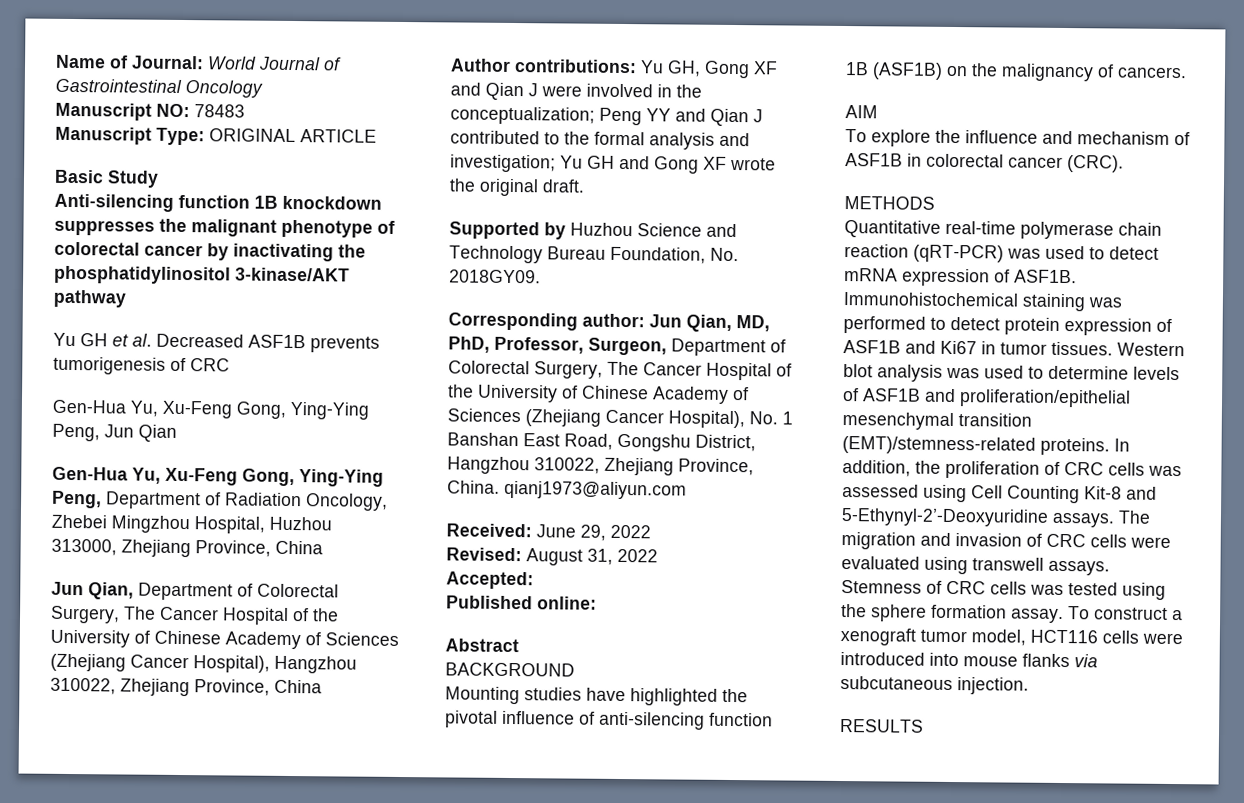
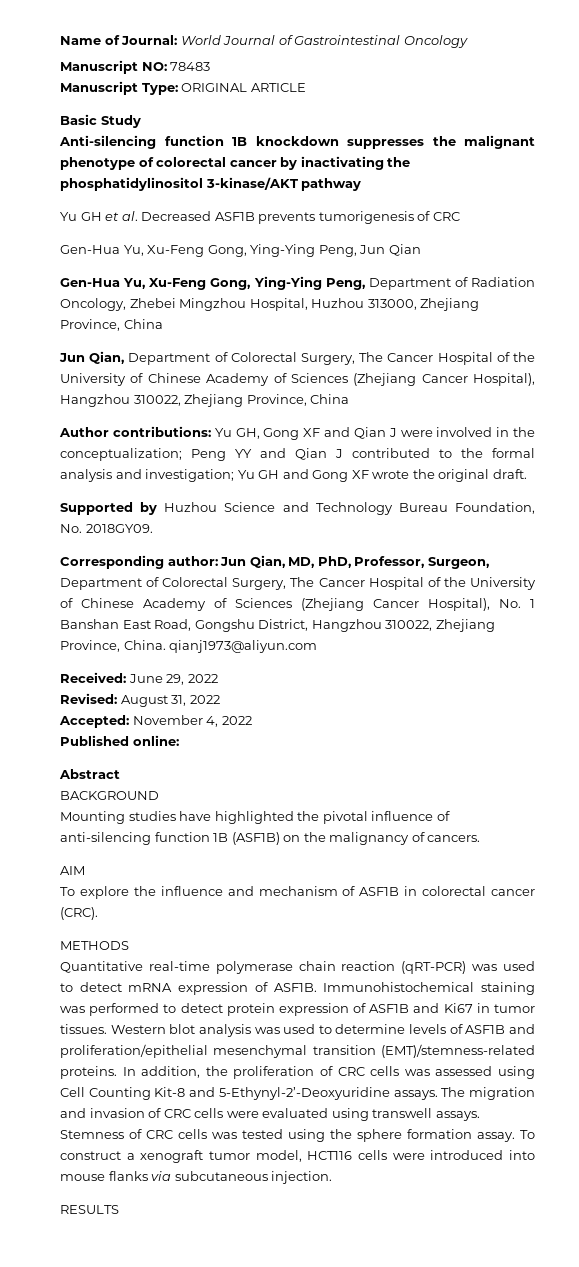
(534, 580) none -> [132,715,252,727] November 4, 2022

